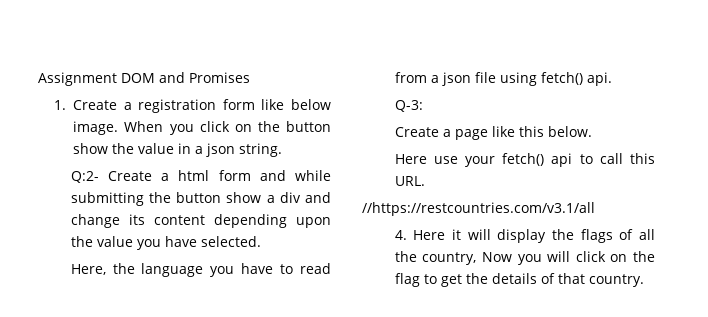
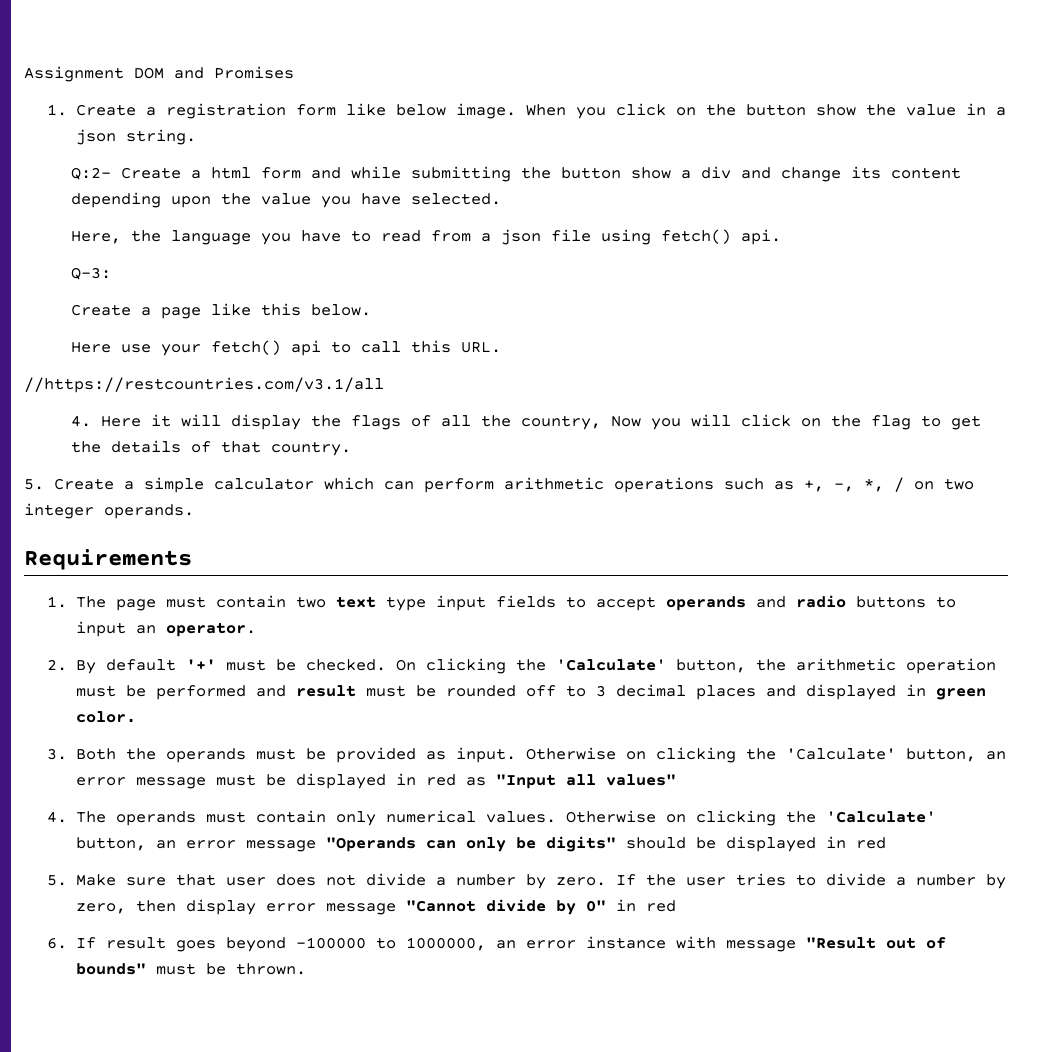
(644, 280) none -> [24,477,974,493] [24,503,194,519] [24,549,192,570] [47,595,956,611] [75,621,256,637] [47,658,996,674] [75,684,986,700] [75,711,136,723] [47,747,1006,763] [75,773,676,789] [47,810,936,826] [75,836,886,852] [47,873,1006,889] [75,899,676,915] [47,936,946,952] [75,963,306,975] // 5. Create a simple calculator which can perform arithmetic operations such as +, -, *, / on two integer operands. // Requirements // 1. The page must contain two text type input fields to accept operands and radio buttons to input an operator. // 2. By default '+' must be checked. On clicking the 'Calculate' button, the arithmetic operation must be performed and result must be rounded off to 3 decimal places and displayed in green color. // 3. Both the operands must be provided as input. Otherwise on clicking the 'Calculate' button, an error message must be displayed in red as "Input all values" // 4. The operands must contain only numerical values. Otherwise on clicking the 'Calculate' button, an error message "Operands can only be digits" should be displayed in red // 5. Make sure that user does not divide a number by zero. If the user tries to divide a number by zero, then display error message "Cannot divide by 0" in red // 6. If result goes beyond -100000 to 1000000, an error instance with message "Result out of bounds" must be thrown.

